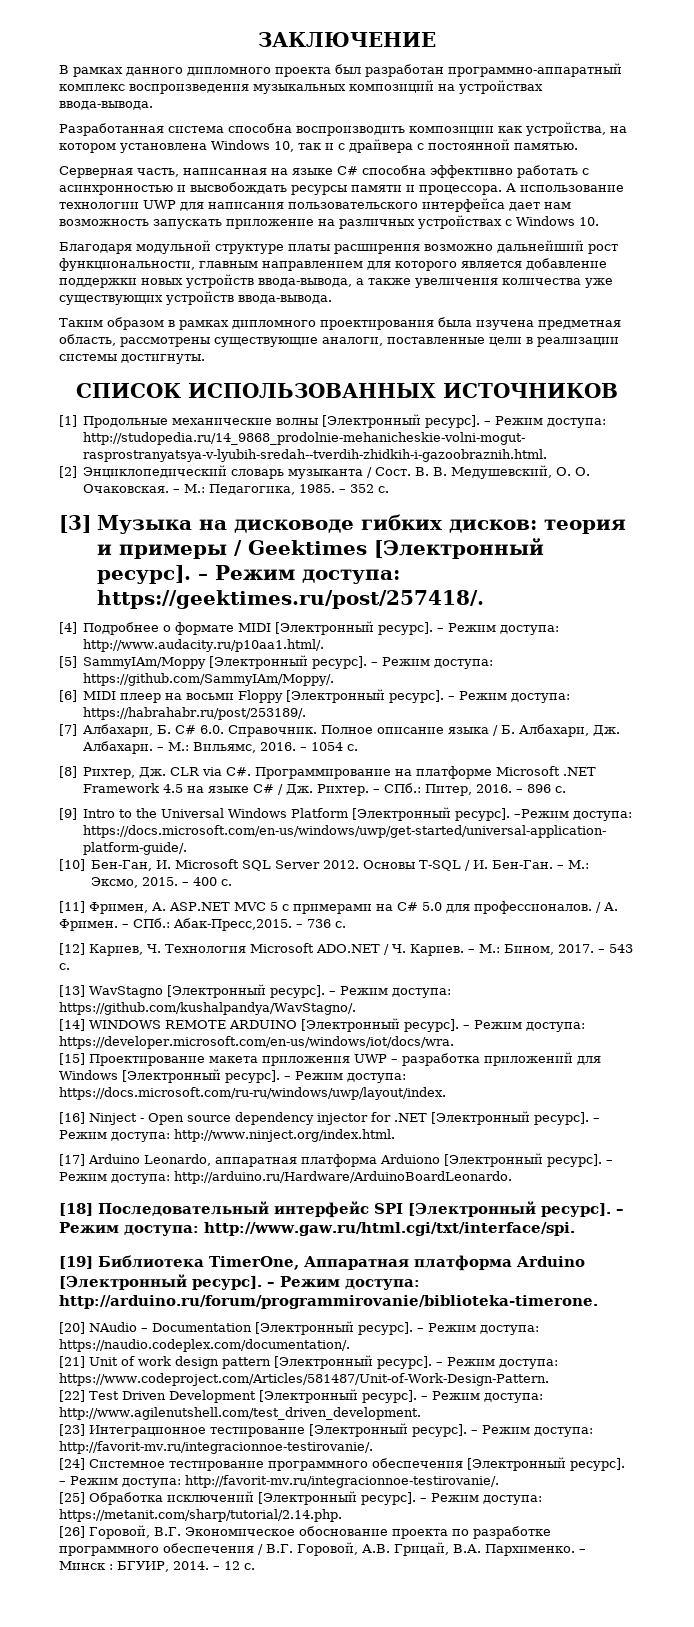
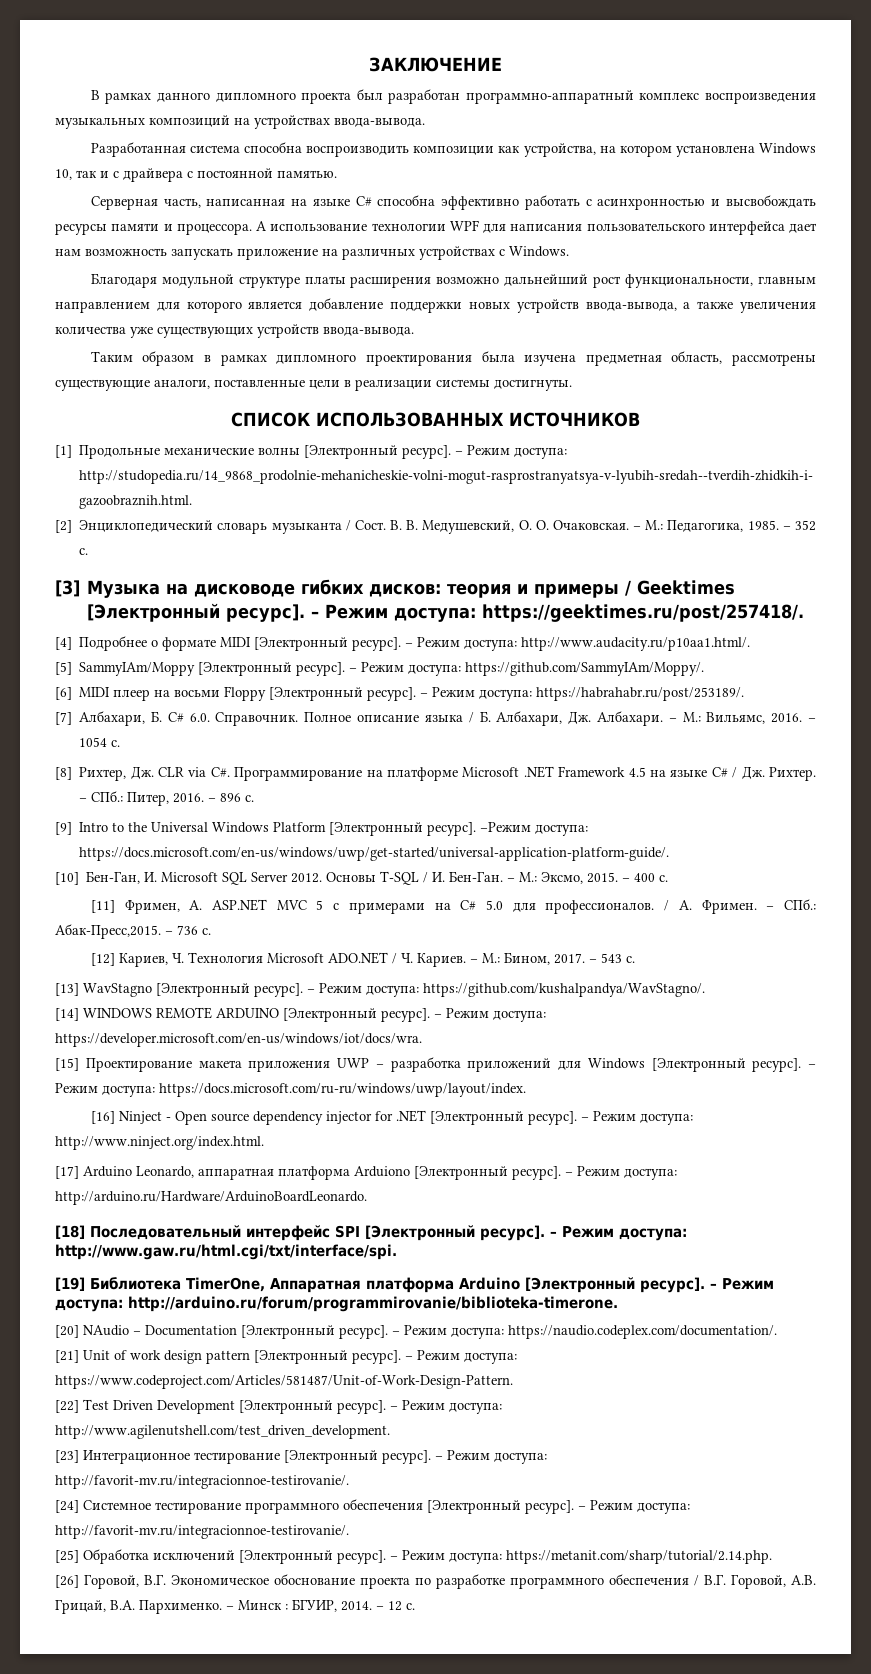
[143,200,176,209] UWP -> [449,220,479,231] WPF
[516,216,599,226] Windows 10. -> [509,246,569,257] Windows.

